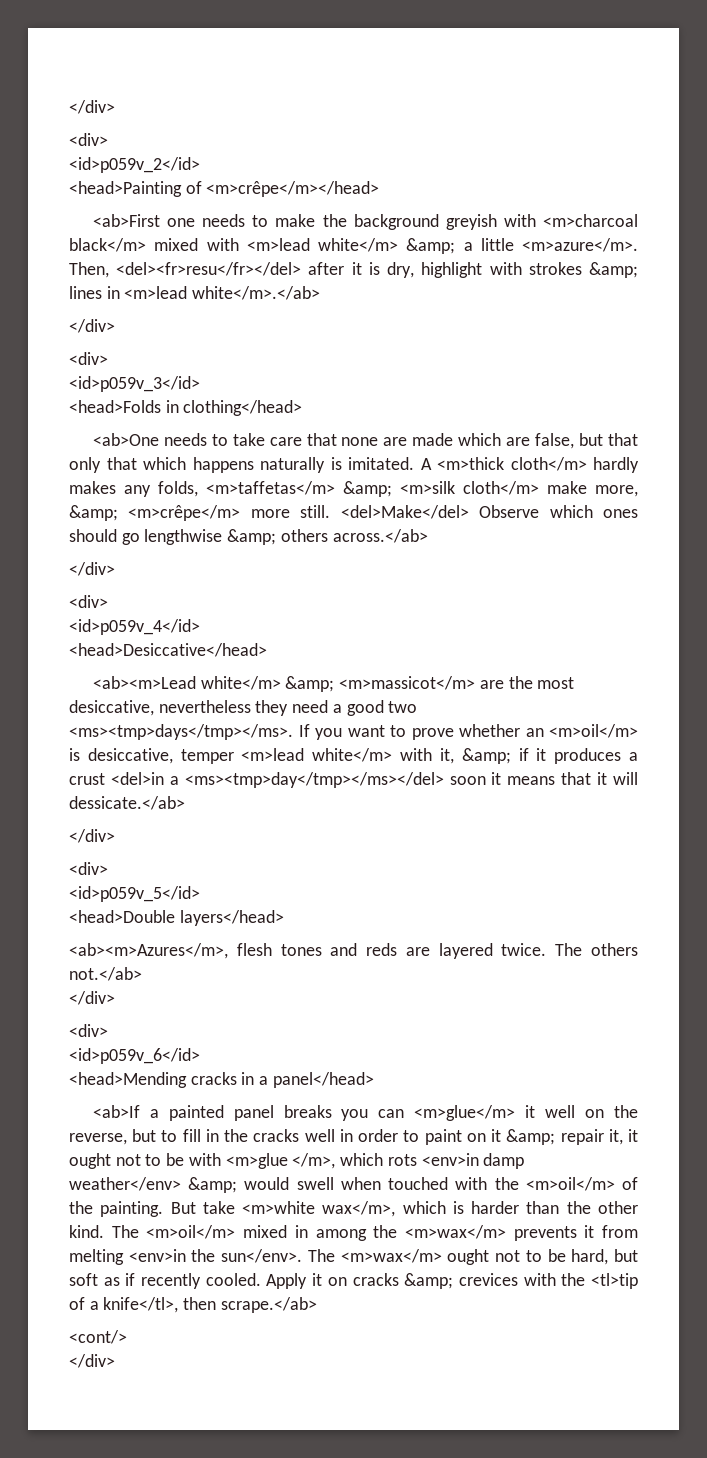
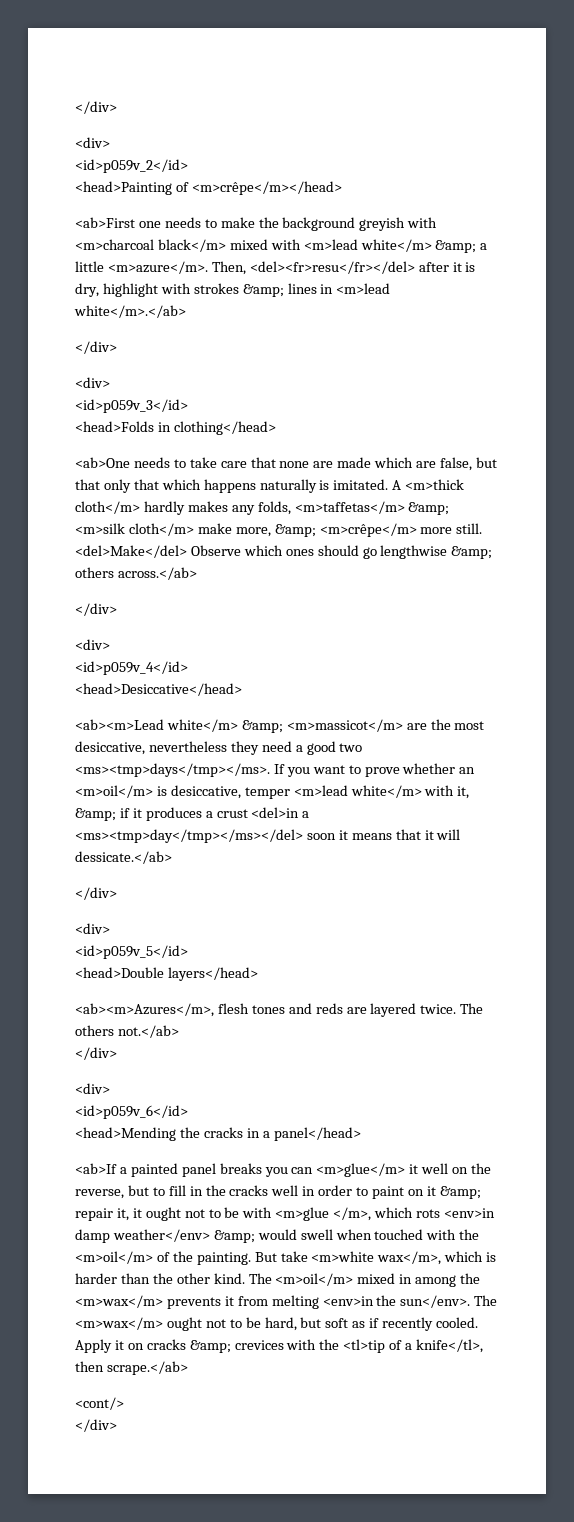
(187, 1080) none -> [179,1127,200,1138] the

